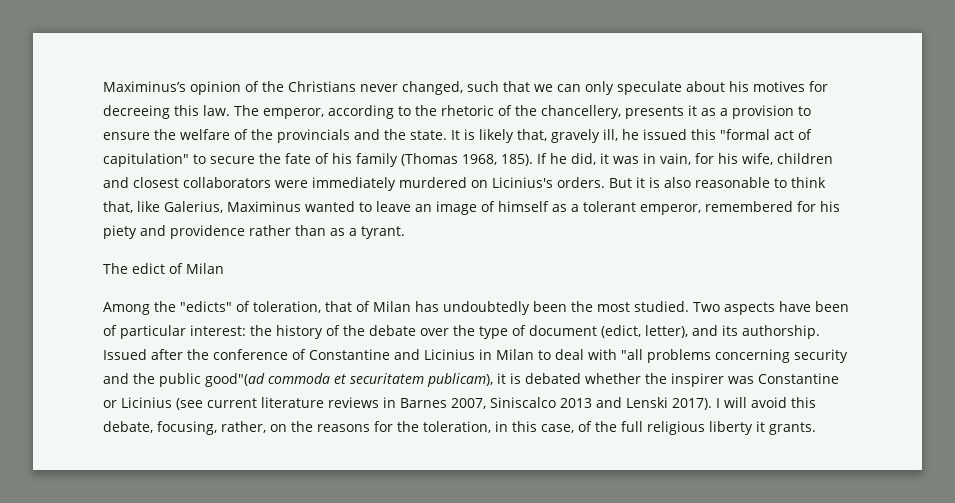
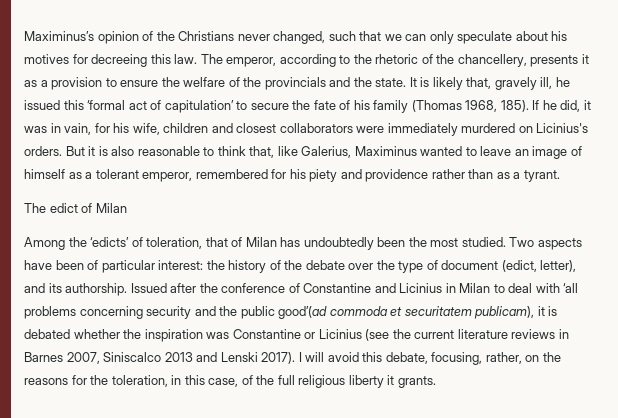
[720,129,770,140] "formal -> [87,100,126,110] ‘formal
[103,153,189,167] capitulation" -> [164,100,234,113] capitulation’
[180,301,232,312] "edicts" -> [90,237,130,247] ‘edicts’
[621,349,643,360] "all -> [563,283,579,293] ‘all
[205,373,265,387] good"(ad -> [278,306,328,319] good’(ad
[671,373,724,387] inspirer -> [144,329,203,342] inspiration
(203, 404) none -> [392,329,411,339] the

